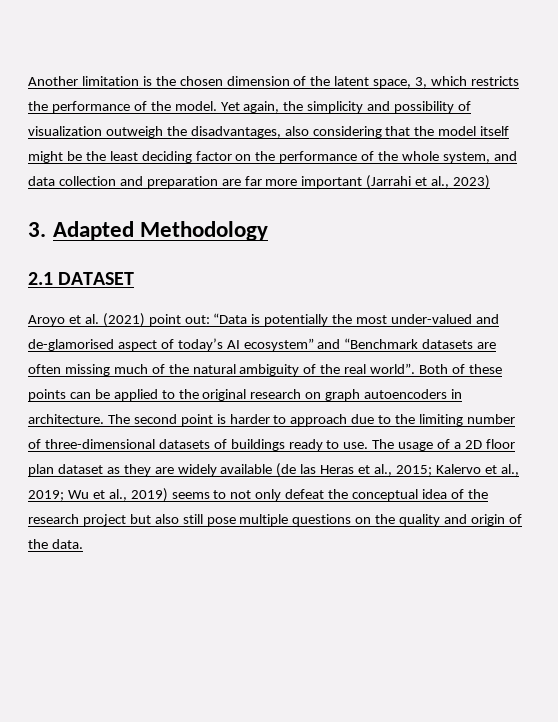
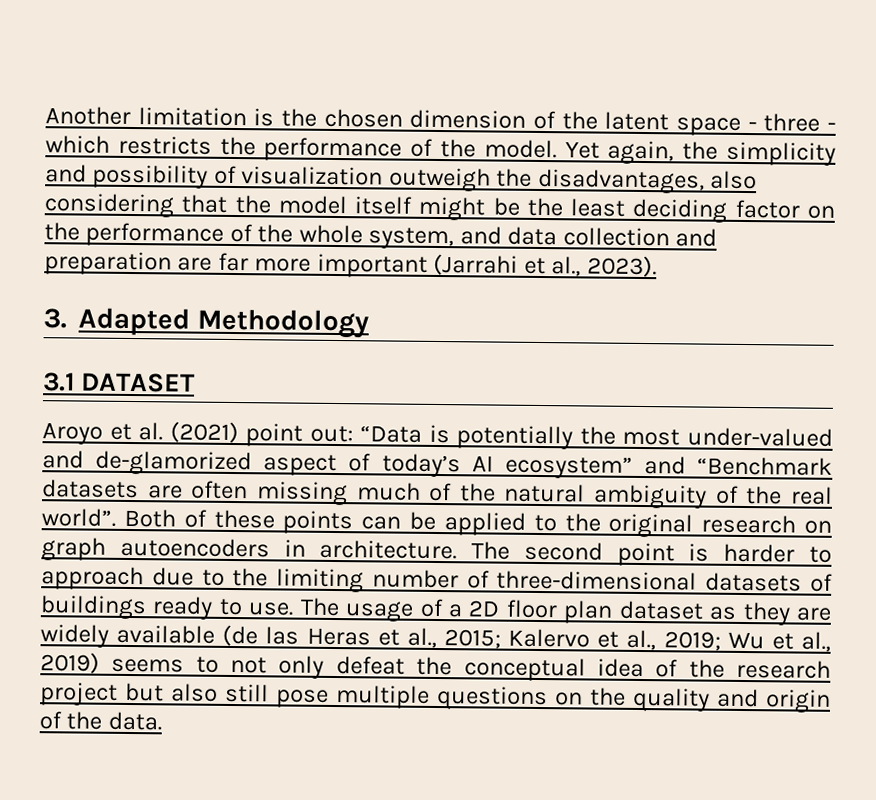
[373,77,428,88] space, 3, -> [676,113,836,136] space - three -
[453,175,491,189] 2023) -> [586,255,657,278] 2023).
[28,272,53,285] 2.1 -> [43,372,75,392] 3.1
[28,339,114,351] de-glamorised -> [95,450,253,476] de-glamorized

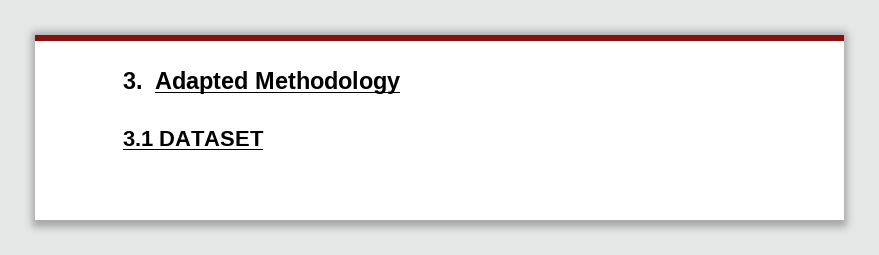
[45,106,836,136] [45,135,836,166] [45,164,758,194] [44,193,835,223] [44,222,718,250] [44,251,657,278] Another limitation is the chosen dimension of the latent space - three - which restricts the performance of the model. Yet again, the simplicity and possibility of visualization outweigh the disadvantages, also considering that the model itself might be the least deciding factor on the performance of the whole system, and data collection and preparation are far more important (Jarrahi et al., 2023). // -> (123, 80) none
[42,421,833,450] [42,450,833,479] [42,479,833,509] [41,508,833,538] [41,537,833,567] [41,566,833,593] [40,595,832,626] [40,624,831,652] [40,652,831,682] [39,682,831,713] [39,711,162,731] // Aroyo et al. (2021) point out: “Data is potentially the most under-valued and de-glamorized aspect of today’s AI ecosystem” and “Benchmark datasets are often missing much of the natural ambiguity of the real world”. Both of these points can be applied to the original research on graph autoencoders in architecture. The second point is harder to approach due to the limiting number of three-dimensional datasets of buildings ready to use. The usage of a 2D floor plan dataset as they are widely available (de las Heras et al., 2015; Kalervo et al., 2019; Wu et al., 2019) seems to not only defeat the conceptual idea of the research project but also still pose multiple questions on the quality and origin of the data. -> (264, 138) none

